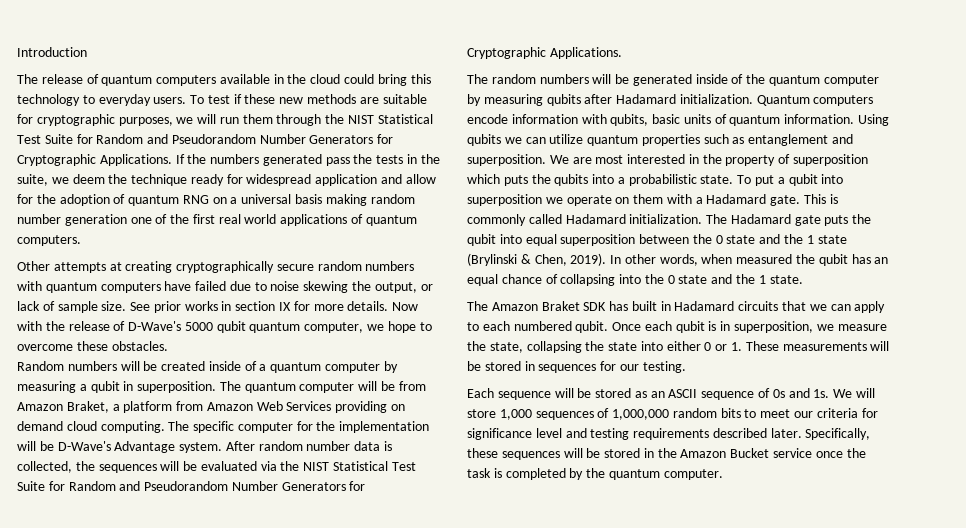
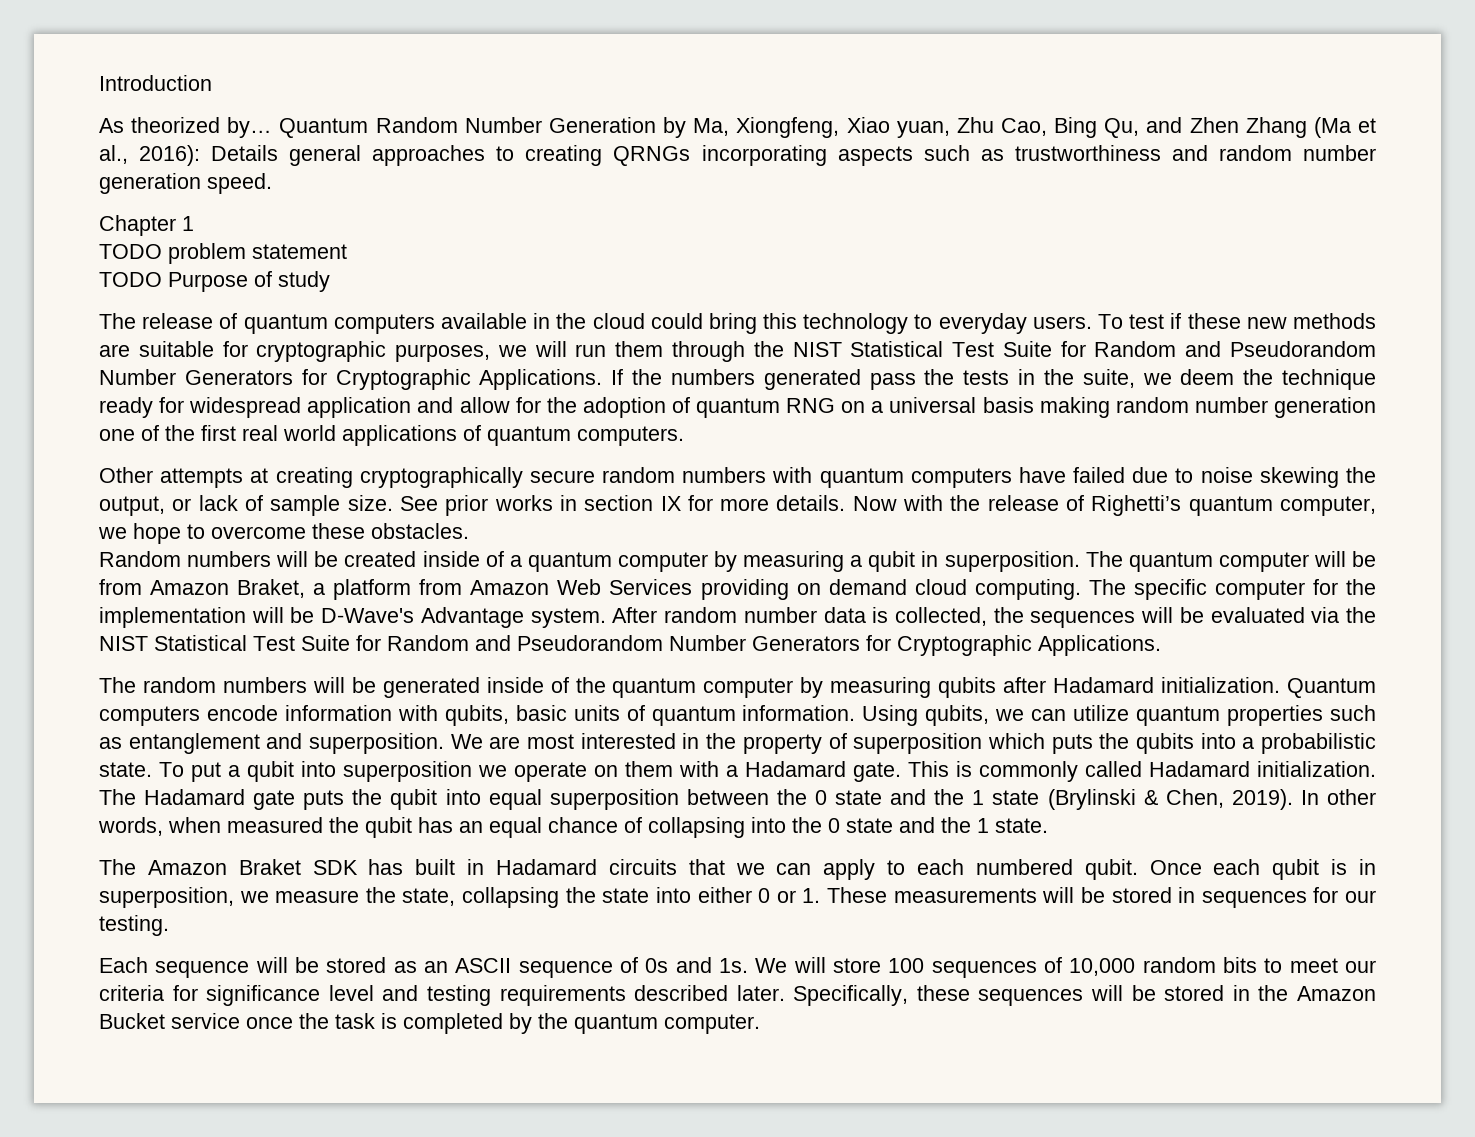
(87, 52) none -> [99,117,1377,138] [99,145,1376,166] [99,173,272,194] [99,215,194,236] [99,243,347,264] [99,271,330,292] // As theorized by… Quantum Random Number Generation by Ma, Xiongfeng, Xiao yuan, Zhu Cao, Bing Qu, and Zhen Zhang (Ma et al., 2016): Details general approaches to creating QRNGs incorporating aspects such as trustworthiness and random number generation speed. // Chapter 1 // TODO problem statement // TODO Purpose of study
[128,321,246,333] D-Wave's 5000 qubit -> [1091,495,1182,516] Righetti’s
[467,134,501,146] qubits -> [925,705,990,726] qubits,
[499,409,532,420] 1,000 -> [888,958,925,973] 100
[612,409,670,420] 1,000,000 -> [1069,958,1136,976] 10,000

